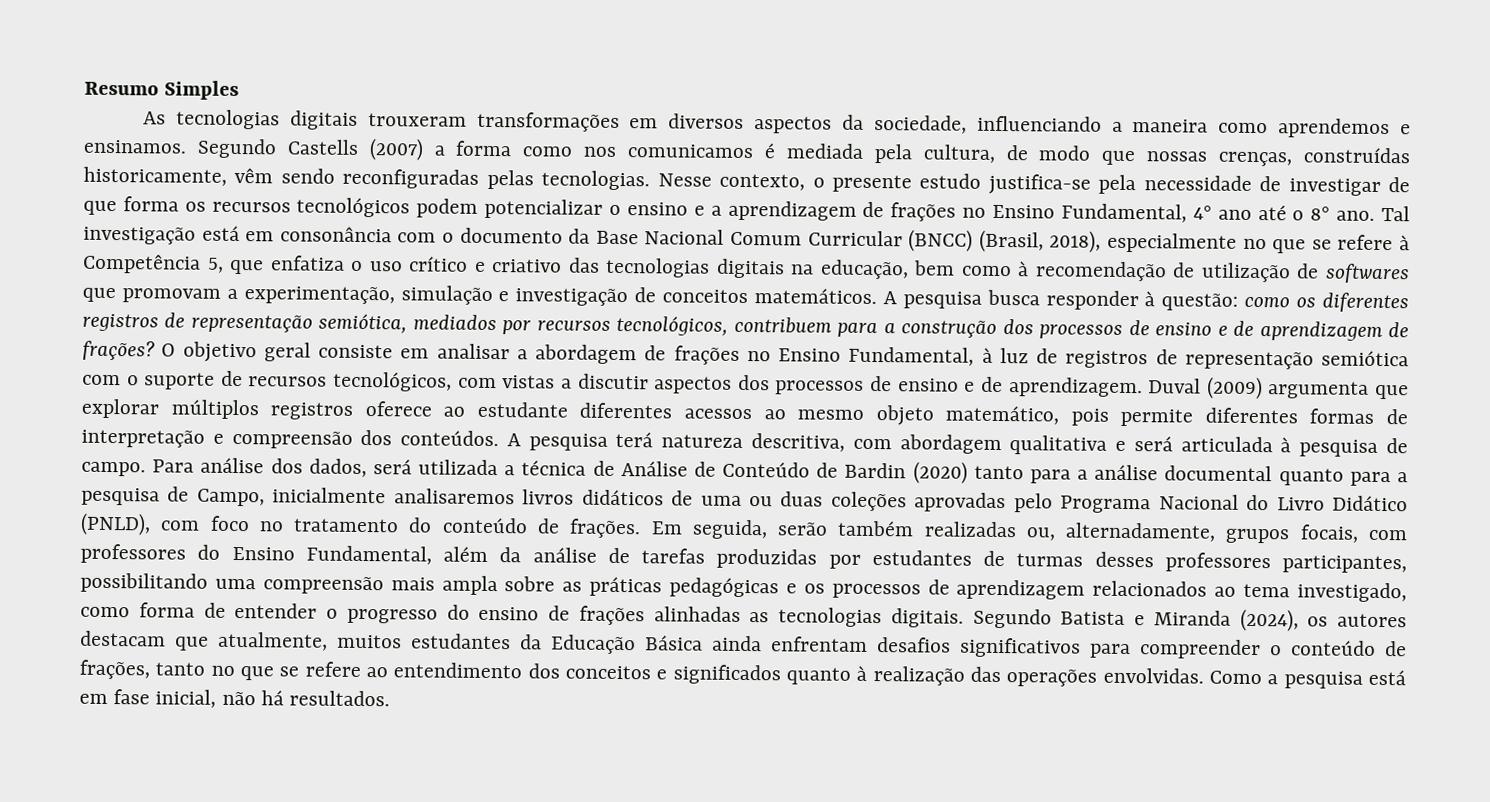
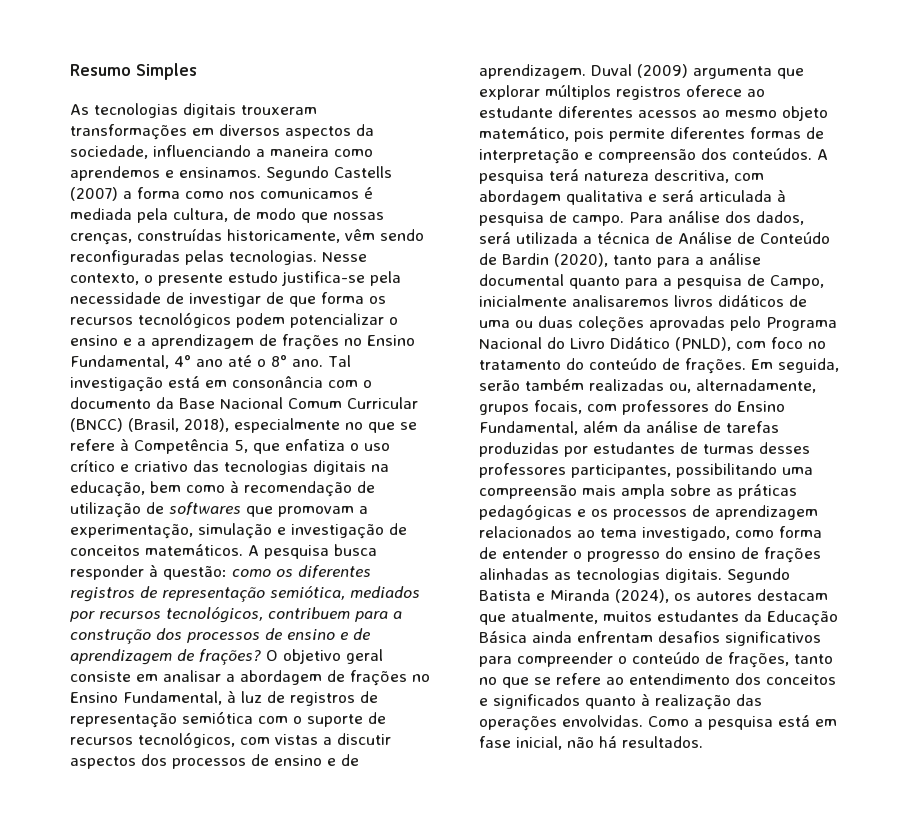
[912,461,968,484] (2020) -> [554,253,608,267] (2020),

